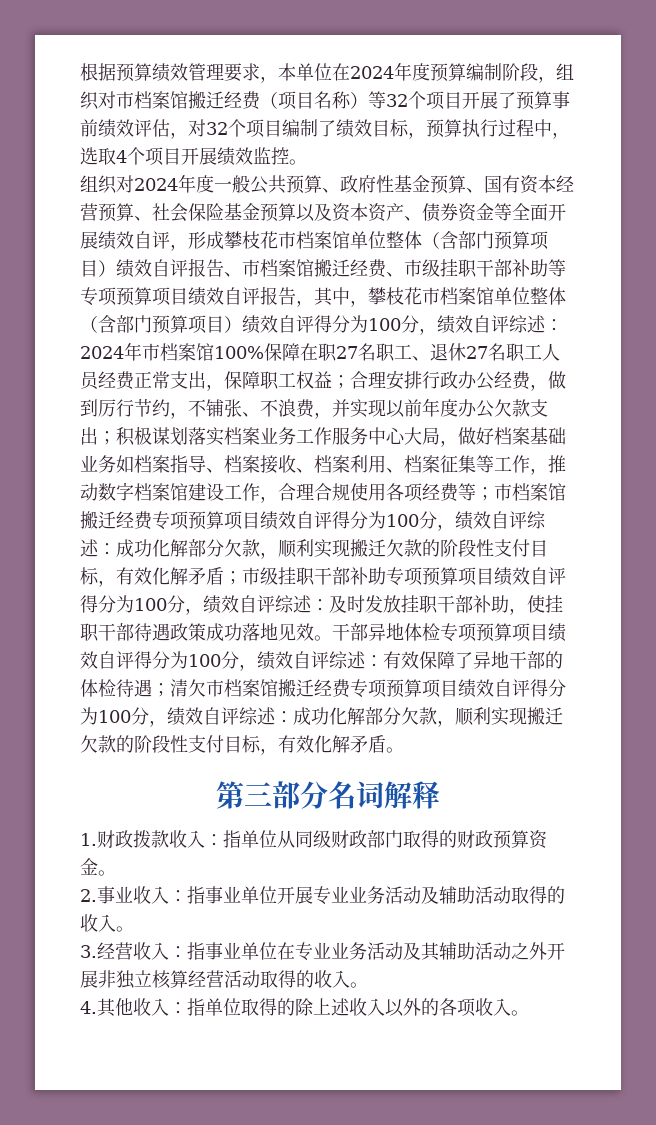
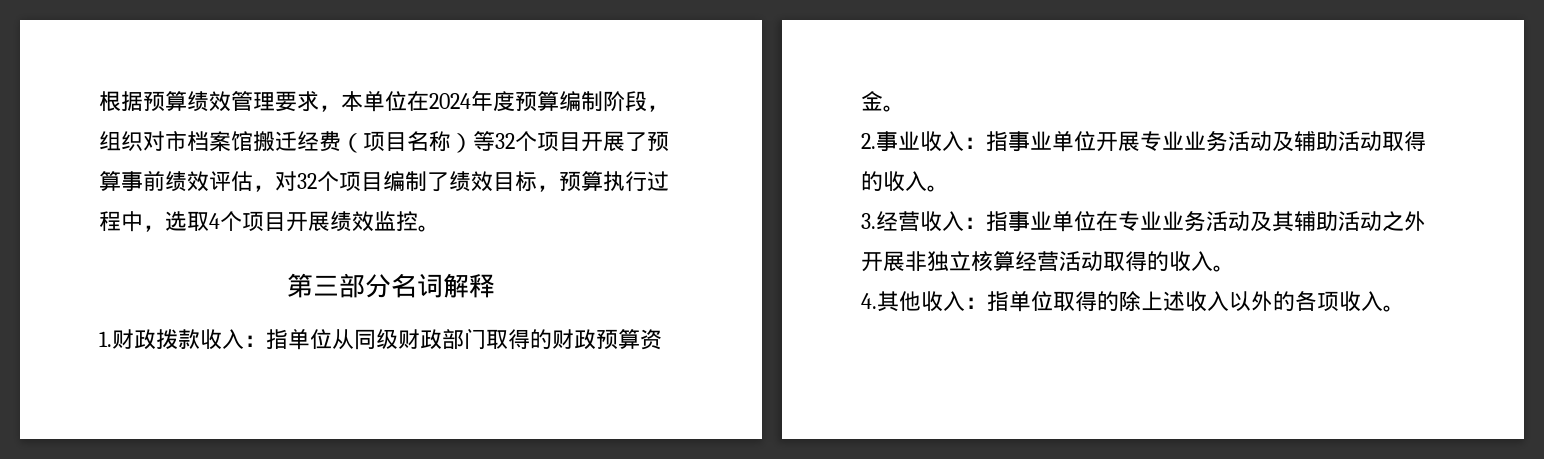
[80,174,574,194] [80,203,566,222] [80,231,549,251] [80,258,566,278] [80,286,566,307] [80,315,563,335] [80,342,560,362] [80,370,566,391] [80,398,548,419] [80,426,566,447] [80,455,566,475] [80,482,566,503] [80,511,546,531] [80,539,548,559] [80,567,566,587] [80,595,563,615] [80,623,566,642] [80,651,563,671] [80,679,566,698] [80,707,563,727] [80,735,404,755] // 组织对2024年度一般公共预算、政府性基金预算、国有资本经营预算、社会保险基金预算以及资本资产、债券资金等全面开展绩效自评，形成攀枝花市档案馆单位整体（含部门预算项目）绩效自评报告、市档案馆搬迁经费、市级挂职干部补助等专项预算项目绩效自评报告，其中，攀枝花市档案馆单位整体（含部门预算项目）绩效自评得分为100分，绩效自评综述：2024年市档案馆100%保障在职27名职工、退休27名职工人员经费正常支出，保障职工权益；合理安排行政办公经费，做到厉行节约，不铺张、不浪费，并实现以前年度办公欠款支出；积极谋划落实档案业务工作服务中心大局，做好档案基础业务如档案指导、档案接收、档案利用、档案征集等工作，推动数字档案馆建设工作，合理合规使用各项经费等；市档案馆搬迁经费专项预算项目绩效自评得分为100分，绩效自评综述：成功化解部分欠款，顺利实现搬迁欠款的阶段性支付目标，有效化解矛盾；市级挂职干部补助专项预算项目绩效自评得分为100分，绩效自评综述：及时发放挂职干部补助，使挂职干部待遇政策成功落地见效。干部异地体检专项预算项目绩效自评得分为100分，绩效自评综述：有效保障了异地干部的体检待遇；清欠市档案馆搬迁经费专项预算项目绩效自评得分为100分，绩效自评综述：成功化解部分欠款，顺利实现搬迁欠款的阶段性支付目标，有效化解矛盾。 -> (440, 228) none

